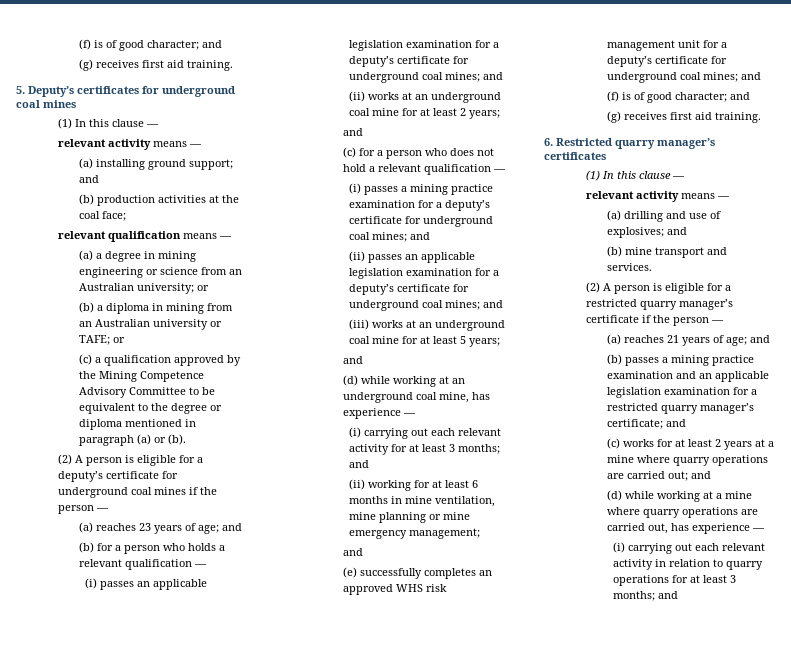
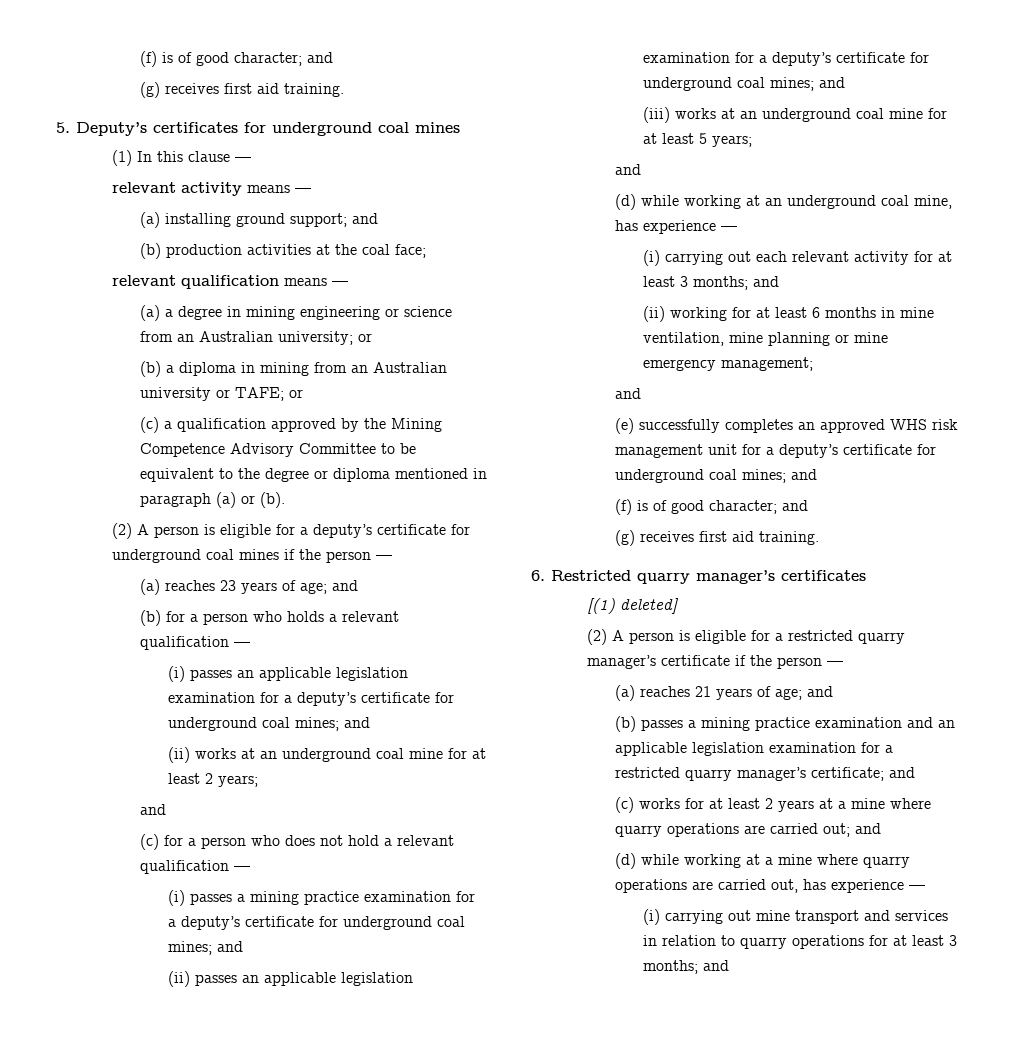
[586,170,686,181] [586,191,731,202] [607,210,722,222] [607,227,688,238] [607,246,728,258] [607,263,653,271] (1) In this clause — // relevant activity means — // (a) drilling and use of explosives; and // (b) mine transport and services. -> [587,598,680,614] [(1) deleted]
[695,543,766,551] [613,559,654,570] each relevant activity -> [756,910,949,924] mine transport and services

